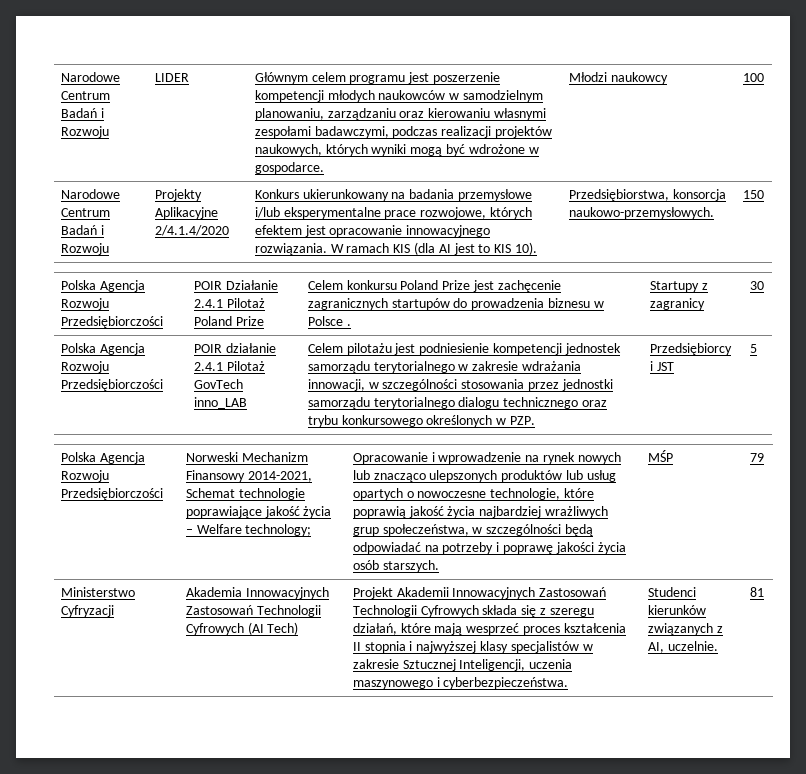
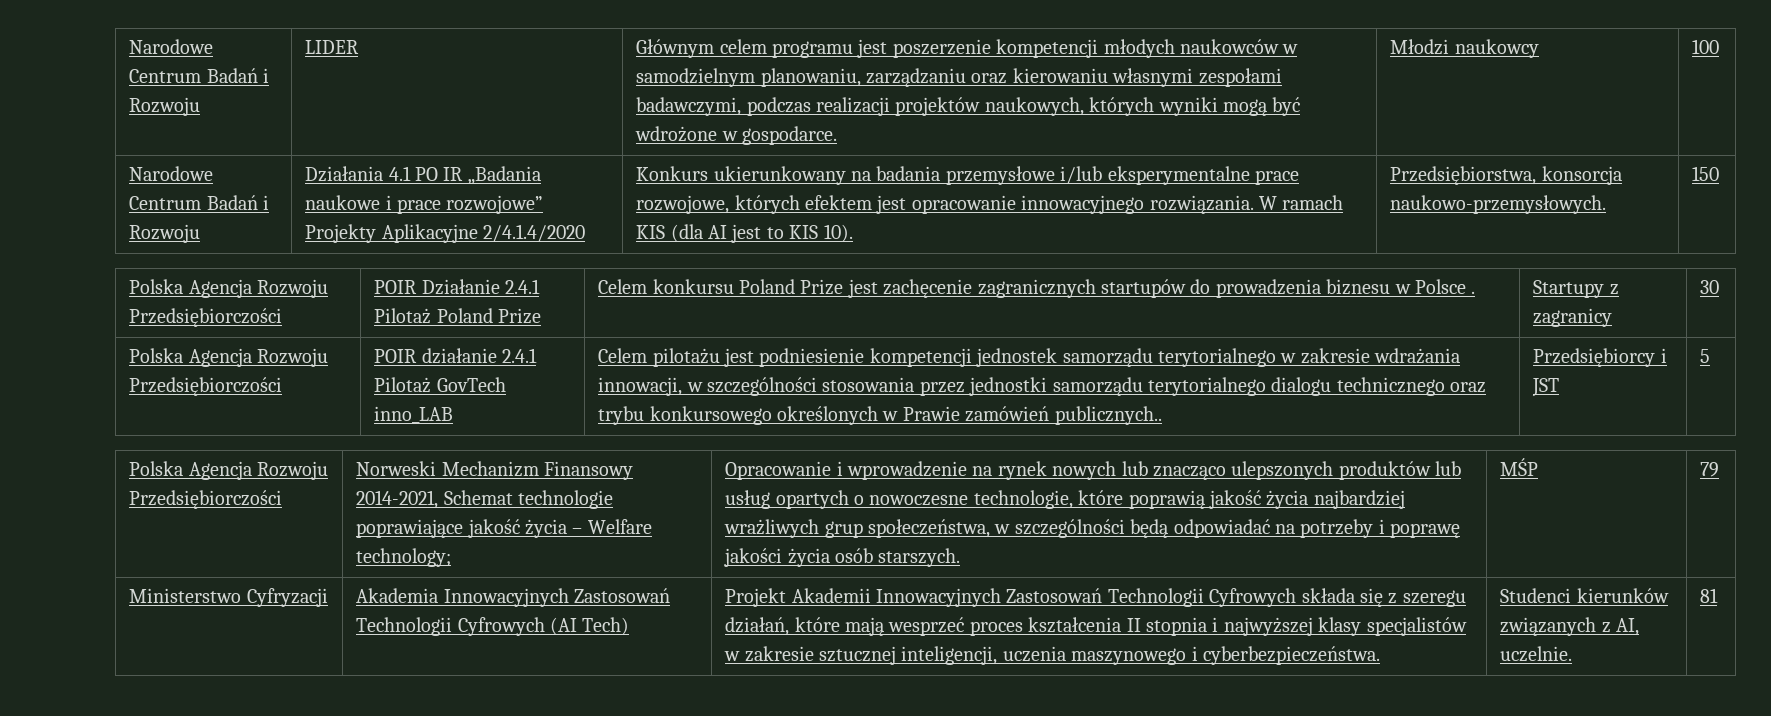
(109, 249) none -> [305,166,541,185] [305,195,544,214] Działania 4.1 PO IR „Badania naukowe i prace rozwojowe”
[509,416,535,425] PZP. -> [902,406,1162,425] Prawie zamówień publicznych..
[402,659,526,671] Sztucznej Inteligencji, -> [818,646,998,665] sztucznej inteligencji,

